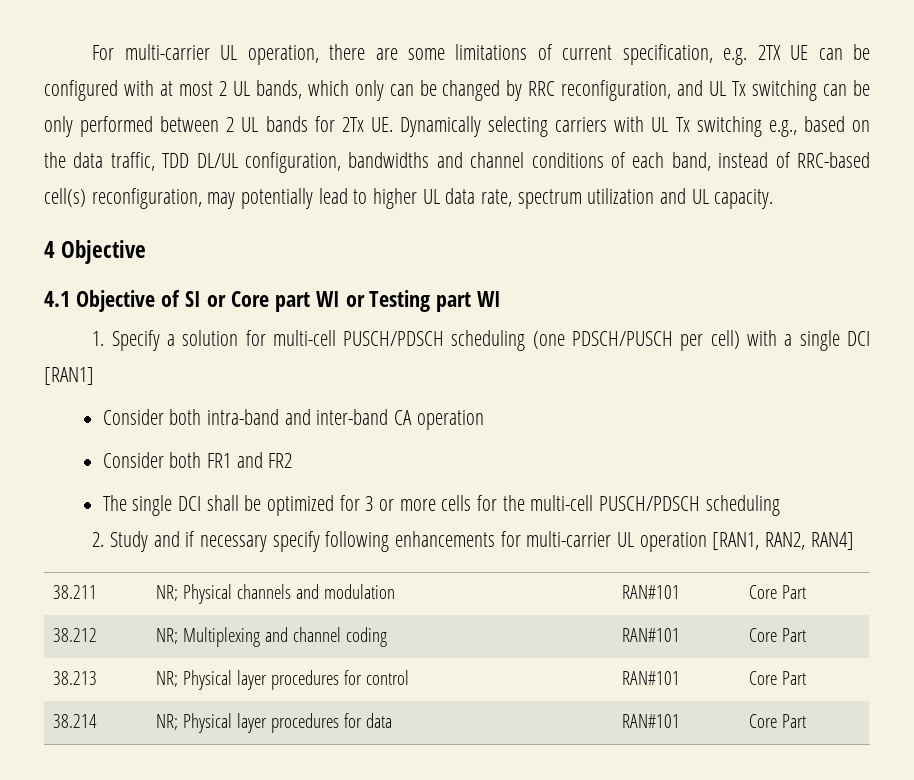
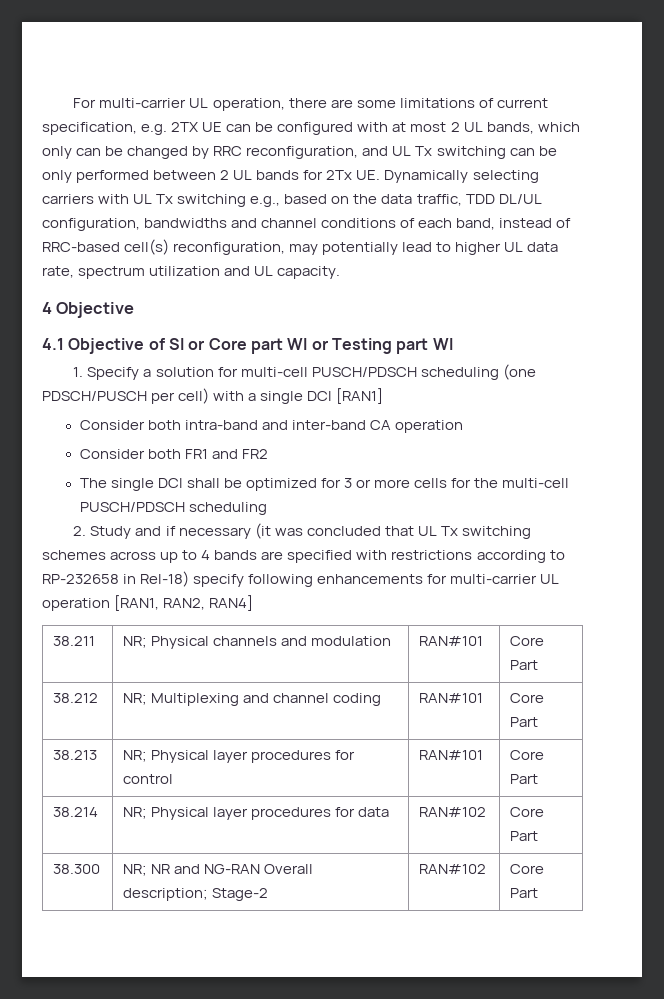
(267, 543) none -> [254,523,531,539] [42,550,565,563] [42,571,190,587] (it was concluded that UL Tx switching schemes across up to 4 bands are specified with restrictions according to RP-232658 in Rel-18)
[621,714,680,728] [748,714,806,728] RAN#101 | Core Part -> [419,807,487,817] [510,807,545,817] [510,831,539,841] [53,864,101,874] [123,864,314,876] [123,888,269,901] [419,864,487,874] [510,864,545,874] [510,888,539,898] RAN#102 | Core Part // 38.300 | NR; NR and NG-RAN Overall description; Stage-2 | RAN#102 | Core Part

